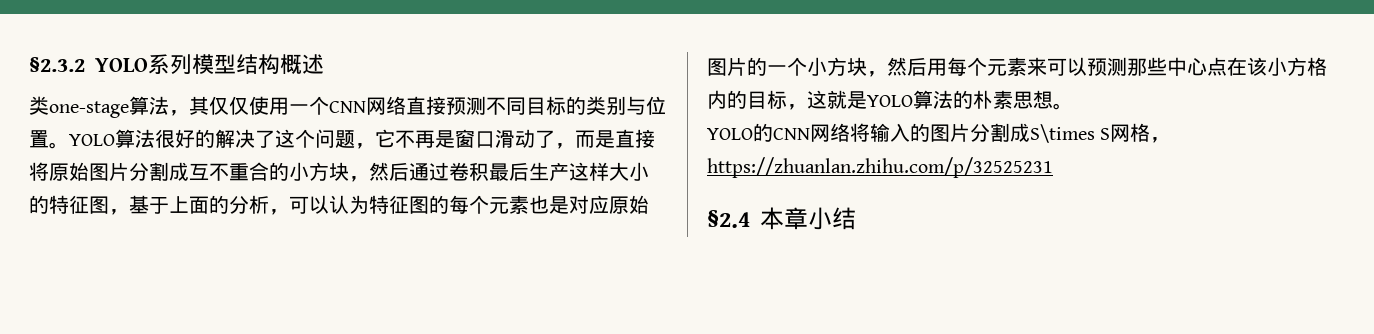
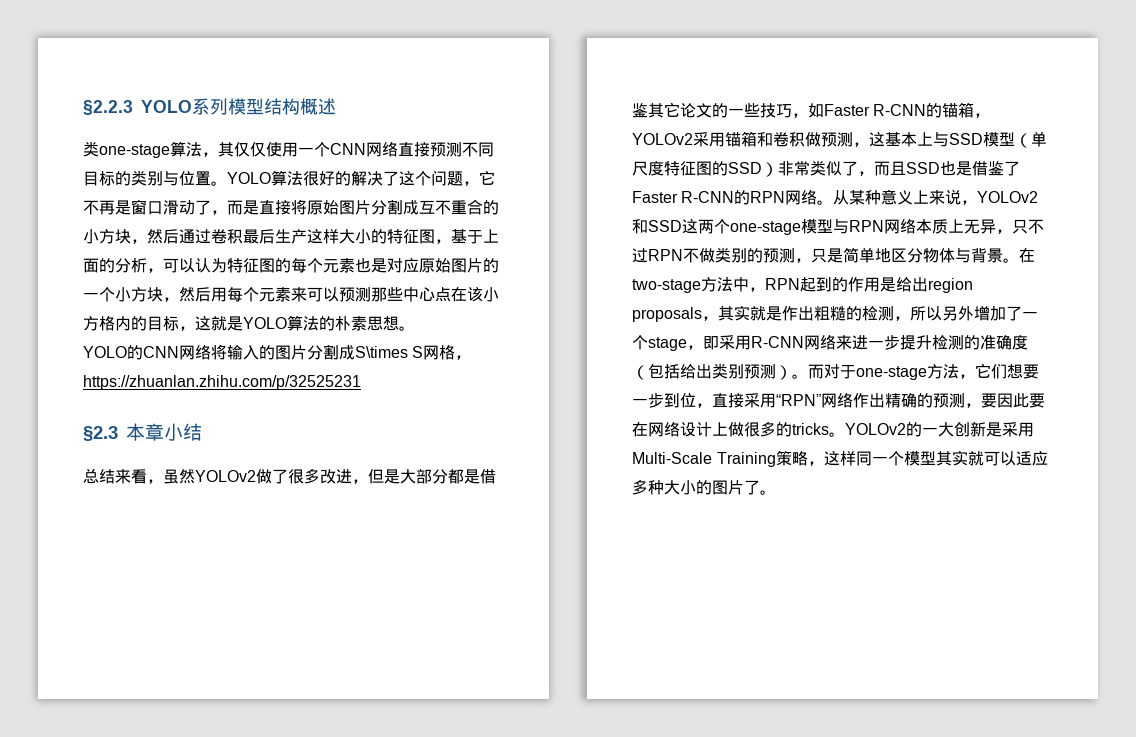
[29,57,85,72] §2.3.2 -> [83,100,133,115] §2.2.3
[707,210,750,228] §2.4 -> [83,426,118,441] §2.3
(856, 218) none -> [83,468,496,484] [632,102,991,118] [632,131,1047,148] [632,160,1020,177] [632,189,1039,205] [632,219,1044,235] [632,247,1035,263] [632,276,973,293] [632,305,1038,322] [632,335,1028,351] [632,363,1039,380] [632,393,1045,408] [632,421,1034,437] [632,450,1048,467] [632,479,776,495] // 总结来看，虽然YOLOv2做了很多改进，但是大部分都是借鉴其它论文的一些技巧，如Faster R-CNN的锚箱，YOLOv2采用锚箱和卷积做预测，这基本上与SSD模型（单尺度特征图的SSD）非常类似了，而且SSD也是借鉴了Faster R-CNN的RPN网络。从某种意义上来说，YOLOv2和SSD这两个one-stage模型与RPN网络本质上无异，只不过RPN不做类别的预测，只是简单地区分物体与背景。在two-stage方法中，RPN起到的作用是给出region proposals，其实就是作出粗糙的检测，所以另外增加了一个stage，即采用R-CNN网络来进一步提升检测的准确度（包括给出类别预测）。而对于one-stage方法，它们想要一步到位，直接采用“RPN”网络作出精确的预测，要因此要在网络设计上做很多的tricks。YOLOv2的一大创新是采用Multi-Scale Training策略，这样同一个模型其实就可以适应多种大小的图片了。

